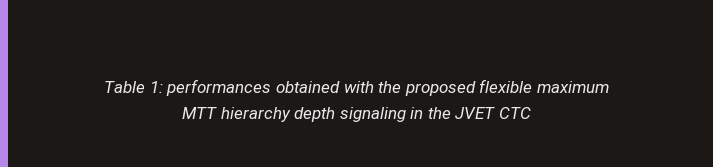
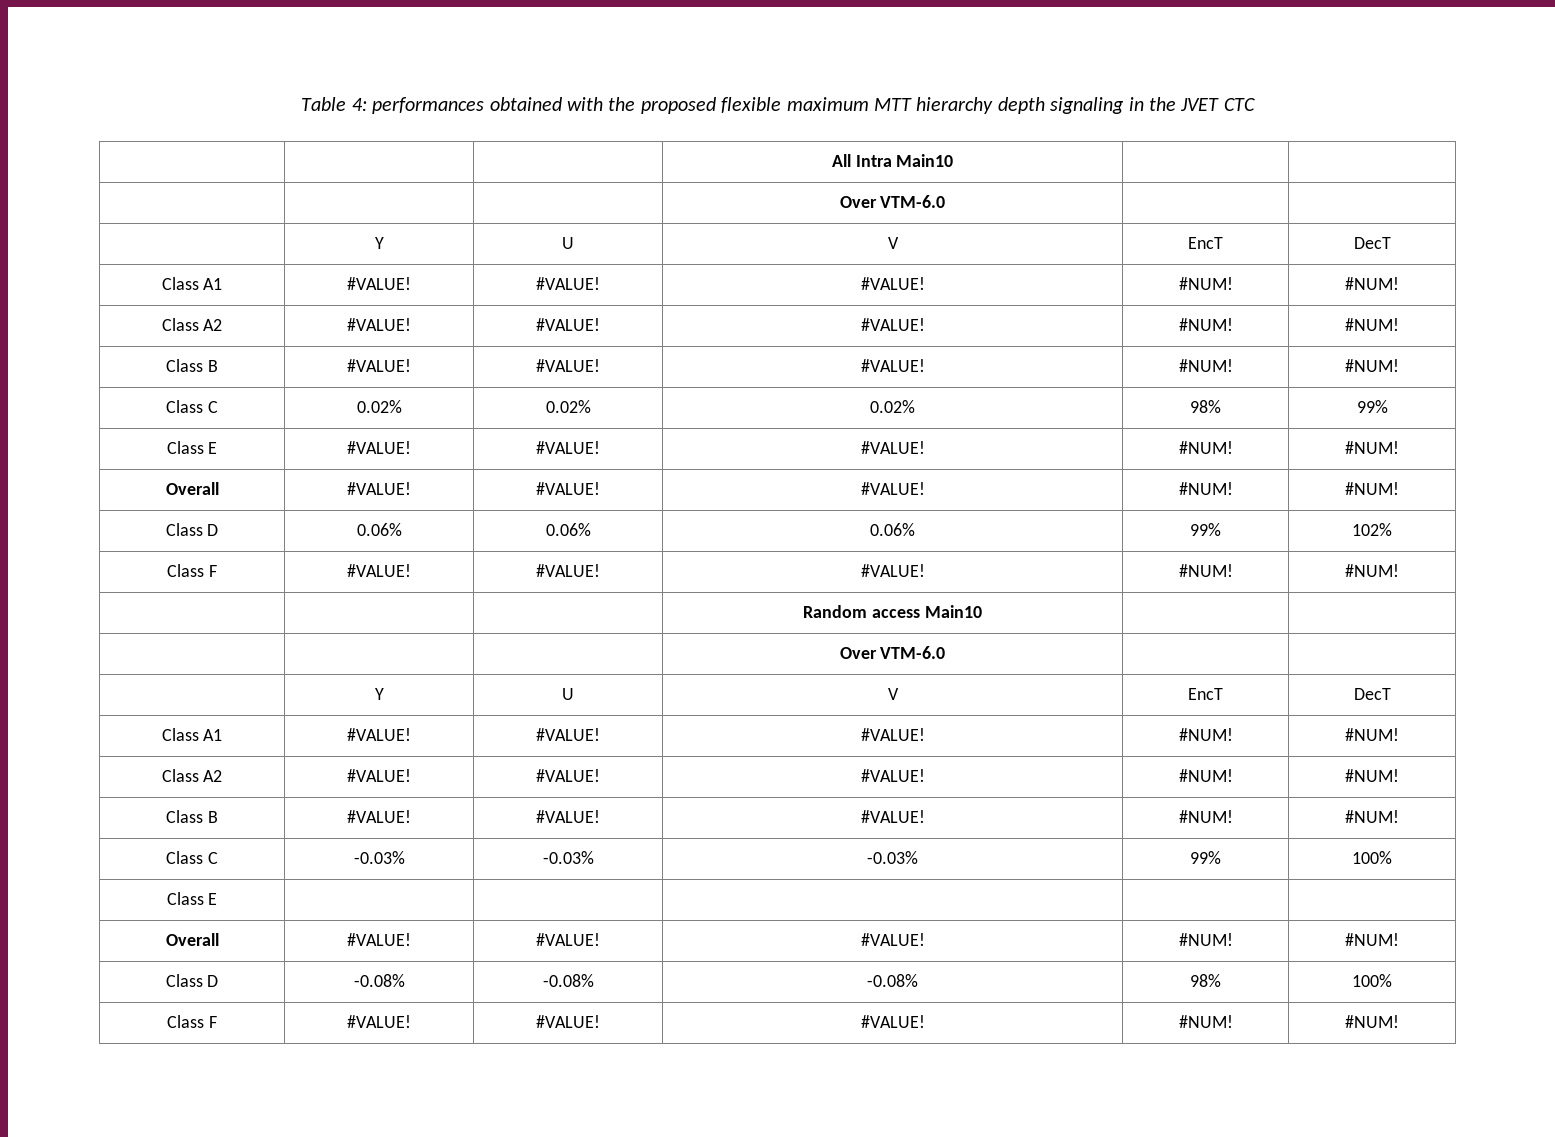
[149,81,163,93] 1: -> [351,98,367,111] 4:
(532, 113) none -> [831,154,954,167] [839,195,946,208] [374,237,384,249] [562,237,574,249] [887,237,899,249] [1188,237,1223,249] [1353,237,1391,249] [161,277,223,290] [347,277,411,290] [536,277,600,290] [860,277,925,290] [1178,277,1233,290] [1345,277,1399,290] [161,318,223,331] [347,318,411,331] [536,318,600,331] [860,318,925,331] [1178,318,1233,331] [1345,318,1399,331] [166,359,218,372] [347,359,411,372] [536,359,600,372] [860,359,925,372] [1178,359,1233,372] [1345,359,1399,372] [166,400,218,413] [356,400,402,413] [545,400,591,413] [870,400,915,413] [1190,400,1221,413] [1356,400,1388,413] [166,441,218,454] [347,441,411,454] [536,441,600,454] [860,441,925,454] [1178,441,1233,454] [1345,441,1399,454] [165,482,219,495] [347,482,411,495] [536,482,600,495] [860,482,925,495] [1178,482,1233,495] [1345,482,1399,495] [165,523,219,536] [356,523,402,536] [545,523,591,536] [870,523,915,536] [1190,523,1221,536] [1352,523,1392,536] [167,564,217,577] [347,564,411,577] [536,564,600,577] [860,564,925,577] [1178,564,1233,577] [1345,564,1399,577] [803,605,982,618] [839,646,946,659] [374,688,384,700] [562,688,574,700] [887,688,899,700] [1188,688,1223,700] [1353,688,1391,700] [161,728,223,741] [347,728,411,741] [536,728,600,741] [860,728,925,741] [1178,728,1233,741] [1345,728,1399,741] [161,769,223,782] [347,769,411,782] [536,769,600,782] [860,769,925,782] [1178,769,1233,782] [1345,769,1399,782] [166,810,218,823] [347,810,411,823] [536,810,600,823] [860,810,925,823] [1178,810,1233,823] [1345,810,1399,823] [166,851,218,864] [353,851,405,864] [542,851,594,864] [867,851,918,864] [1190,851,1221,864] [1352,851,1392,864] [166,892,218,905] [165,933,219,946] [347,933,411,946] [536,933,600,946] [860,933,925,946] [1178,933,1233,946] [1345,933,1399,946] [165,974,219,987] [353,974,405,987] [542,974,594,987] [867,974,918,987] [1190,974,1221,987] [1352,974,1392,987] [167,1015,217,1028] [347,1015,411,1028] [536,1015,600,1028] [860,1015,925,1028] [1178,1015,1233,1028] [1345,1015,1399,1028] // | | | All Intra Main10 | | // | | | Over VTM-6.0 | | // | Y | U | V | EncT | DecT // Class A1 | #VALUE! | #VALUE! | #VALUE! | #NUM! | #NUM! // Class A2 | #VALUE! | #VALUE! | #VALUE! | #NUM! | #NUM! // Class B | #VALUE! | #VALUE! | #VALUE! | #NUM! | #NUM! // Class C | 0.02% | 0.02% | 0.02% | 98% | 99% // Class E | #VALUE! | #VALUE! | #VALUE! | #NUM! | #NUM! // Overall | #VALUE! | #VALUE! | #VALUE! | #NUM! | #NUM! // Class D | 0.06% | 0.06% | 0.06% | 99% | 102% // Class F | #VALUE! | #VALUE! | #VALUE! | #NUM! | #NUM! // | | | Random access Main10 | | // | | | Over VTM-6.0 | | // | Y | U | V | EncT | DecT // Class A1 | #VALUE! | #VALUE! | #VALUE! | #NUM! | #NUM! // Class A2 | #VALUE! | #VALUE! | #VALUE! | #NUM! | #NUM! // Class B | #VALUE! | #VALUE! | #VALUE! | #NUM! | #NUM! // Class C | -0.03% | -0.03% | -0.03% | 99% | 100% // Class E | | | | | // Overall | #VALUE! | #VALUE! | #VALUE! | #NUM! | #NUM! // Class D | -0.08% | -0.08% | -0.08% | 98% | 100% // Class F | #VALUE! | #VALUE! | #VALUE! | #NUM! | #NUM!

